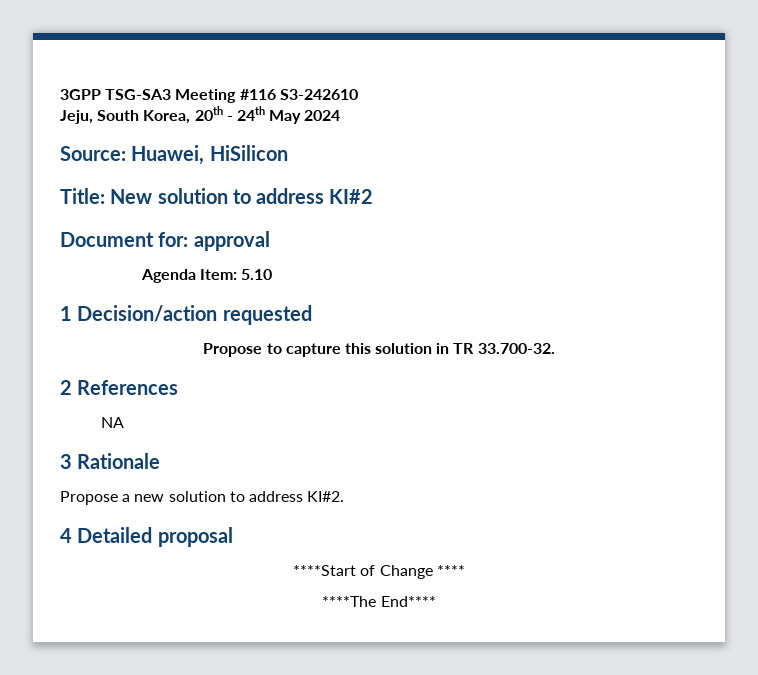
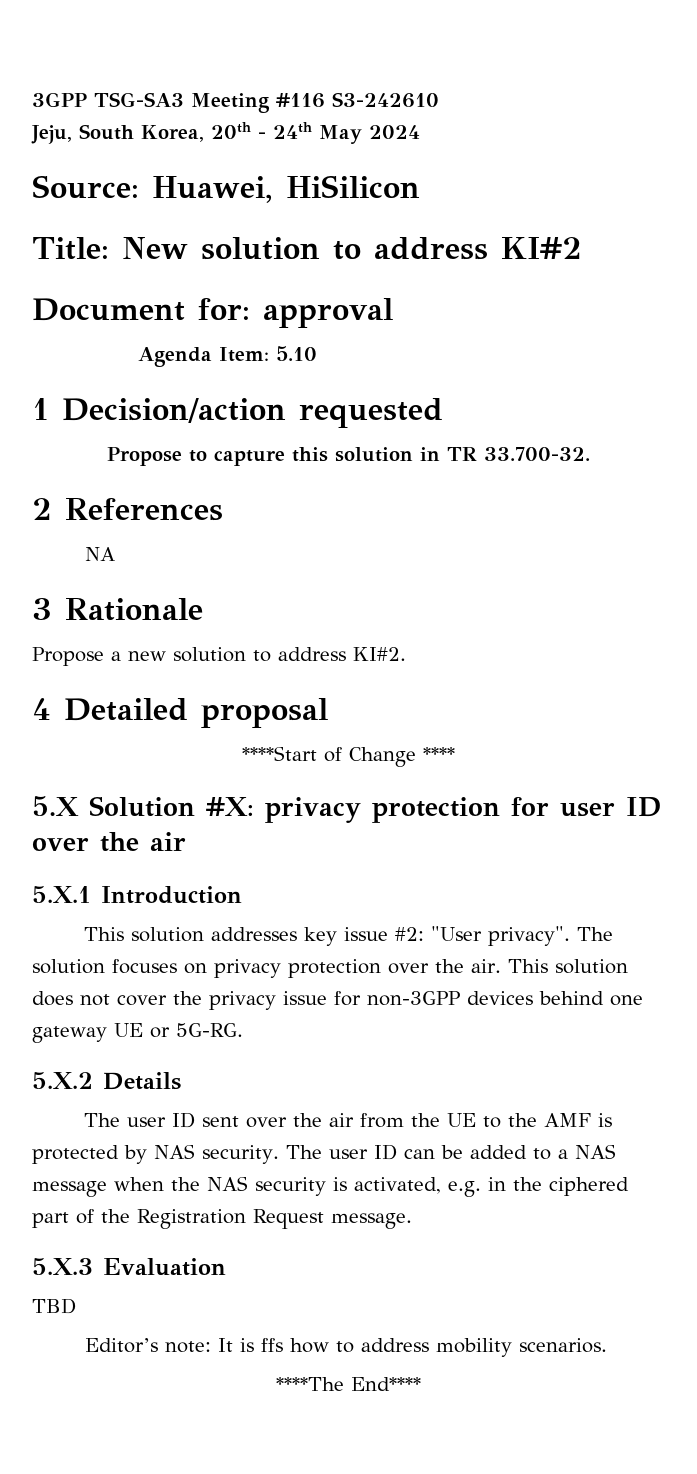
(465, 570) none -> [32,796,662,823] [32,832,186,852] [32,886,242,904] [84,926,614,946] [32,959,628,978] [32,991,643,1010] [32,1023,243,1043] [32,1072,181,1090] [84,1112,613,1128] [32,1144,616,1164] [32,1176,629,1197] [32,1209,412,1229] [32,1258,226,1276] [32,1298,76,1314] [84,1338,607,1357] // 5.X Solution #X: privacy protection for user ID over the air // 5.X.1 Introduction // This solution addresses key issue #2: "User privacy". The solution focuses on privacy protection over the air. This solution does not cover the privacy issue for non-3GPP devices behind one gateway UE or 5G-RG. // 5.X.2 Details // The user ID sent over the air from the UE to the AMF is protected by NAS security. The user ID can be added to a NAS message when the NAS security is activated, e.g. in the ciphered part of the Registration Request message. // 5.X.3 Evaluation // TBD // Editor’s note: It is ffs how to address mobility scenarios.

